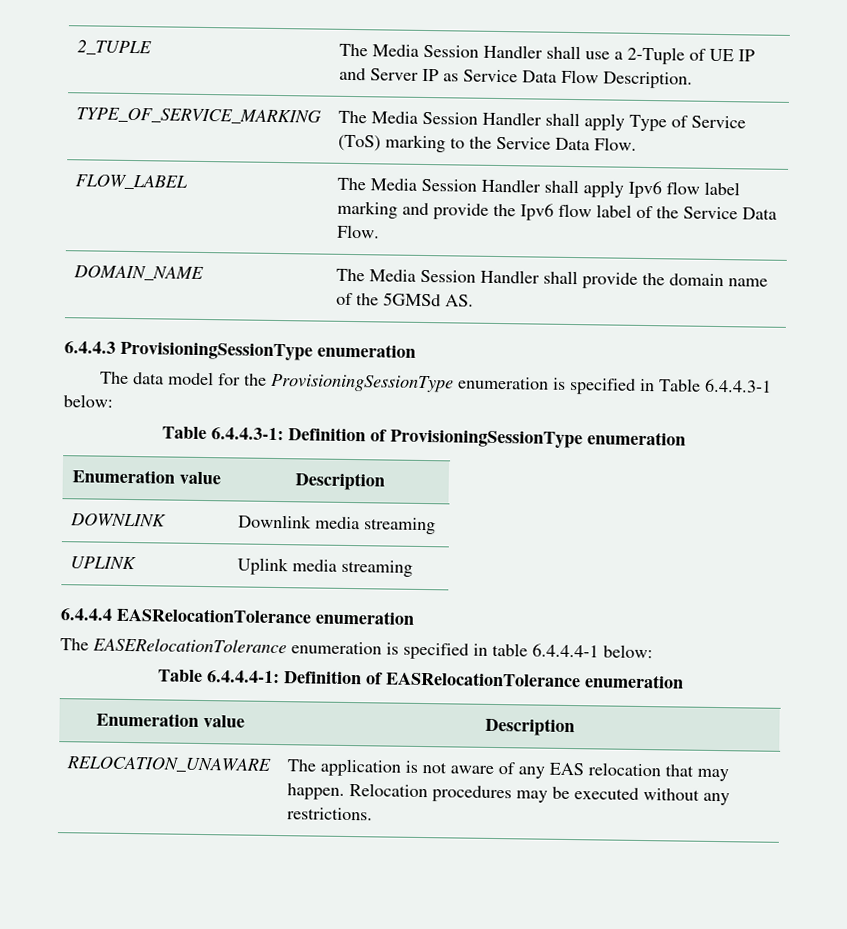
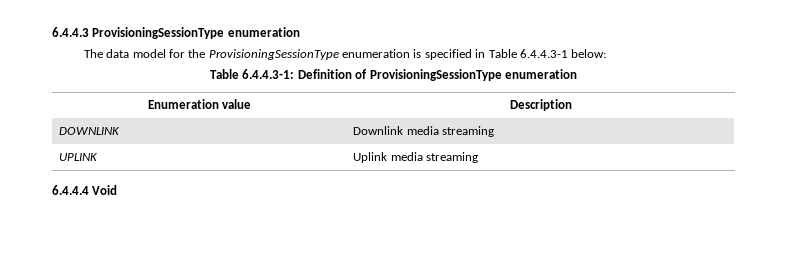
[76,39,152,56] [338,43,755,65] [338,67,693,89] [75,106,321,125] [337,110,746,132] [337,134,637,153] [74,173,188,190] [336,177,740,199] [336,200,777,221] [336,224,380,239] [72,264,204,281] [335,268,768,289] [335,292,474,307] 2_TUPLE | The Media Session Handler shall use a 2-Tuple of UE IP and Server IP as Service Data Flow Description. // TYPE_OF_SERVICE_MARKING | The Media Session Handler shall apply Type of Service (ToS) marking to the Service Data Flow. // FLOW_LABEL | The Media Session Handler shall apply Ipv6 flow label marking and provide the Ipv6 flow label of the Service Data Flow. // DOMAIN_NAME | The Media Session Handler shall provide the domain name of the 5GMSd AS. // -> (52, 32) none
[116,607,414,625] [60,637,653,660] [158,669,684,689] [95,712,245,728] [484,717,575,737] [65,755,271,773] [286,758,729,782] [286,783,730,806] [286,807,373,821] EASRelocationTolerance enumeration // The EASERelocationTolerance enumeration is specified in table 6.4.4.4-1 below: // Table 6.4.4.4-1: Definition of EASRelocationTolerance enumeration // Enumeration value | Description // RELOCATION_UNAWARE | The application is not aware of any EAS relocation that may happen. Relocation procedures may be executed without any restrictions. -> [92,185,118,195] Void

